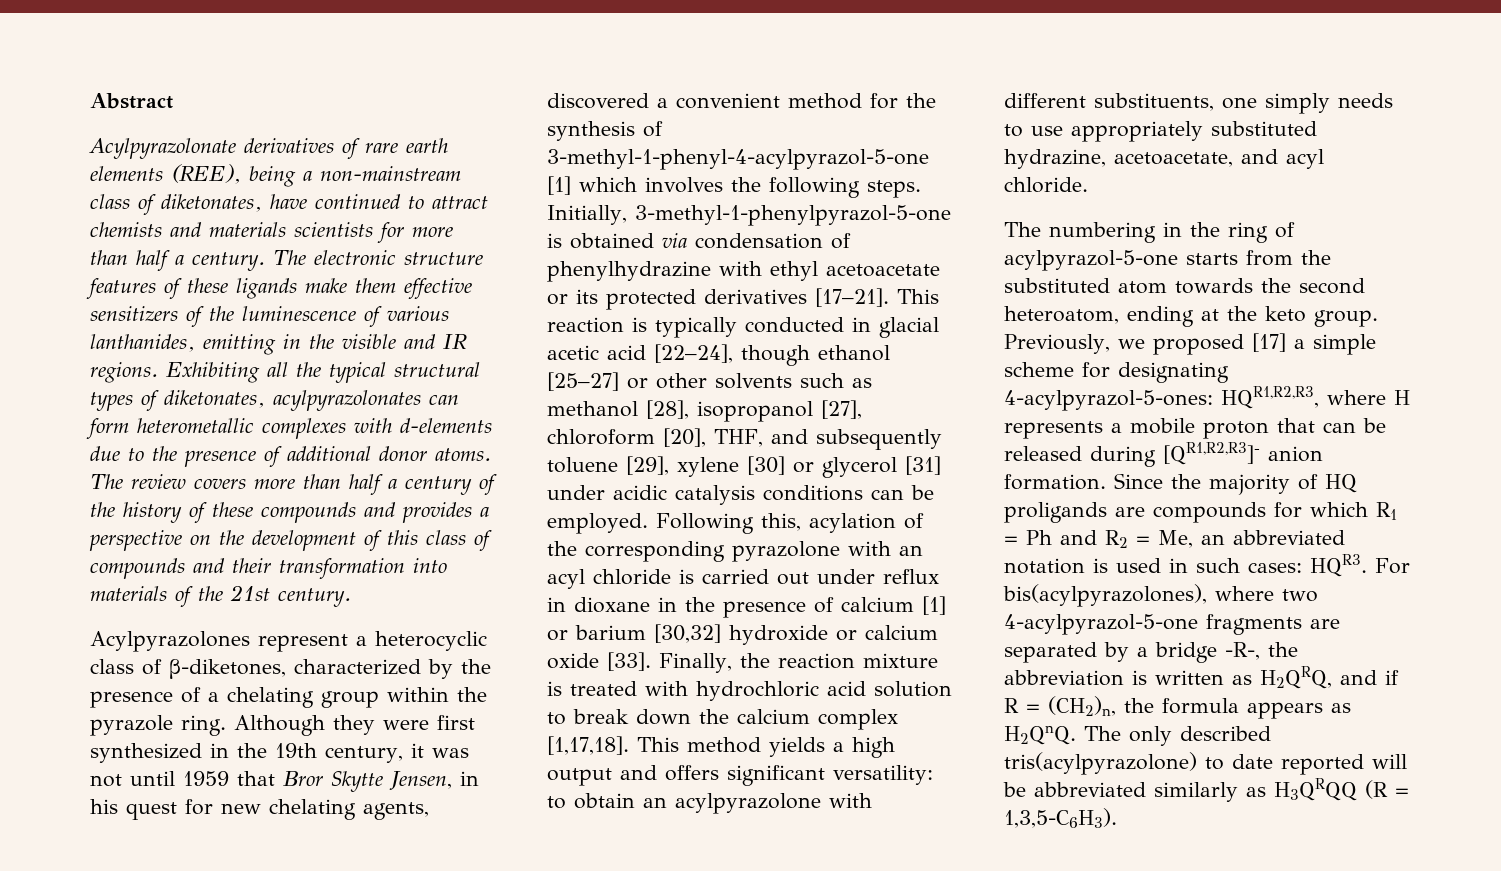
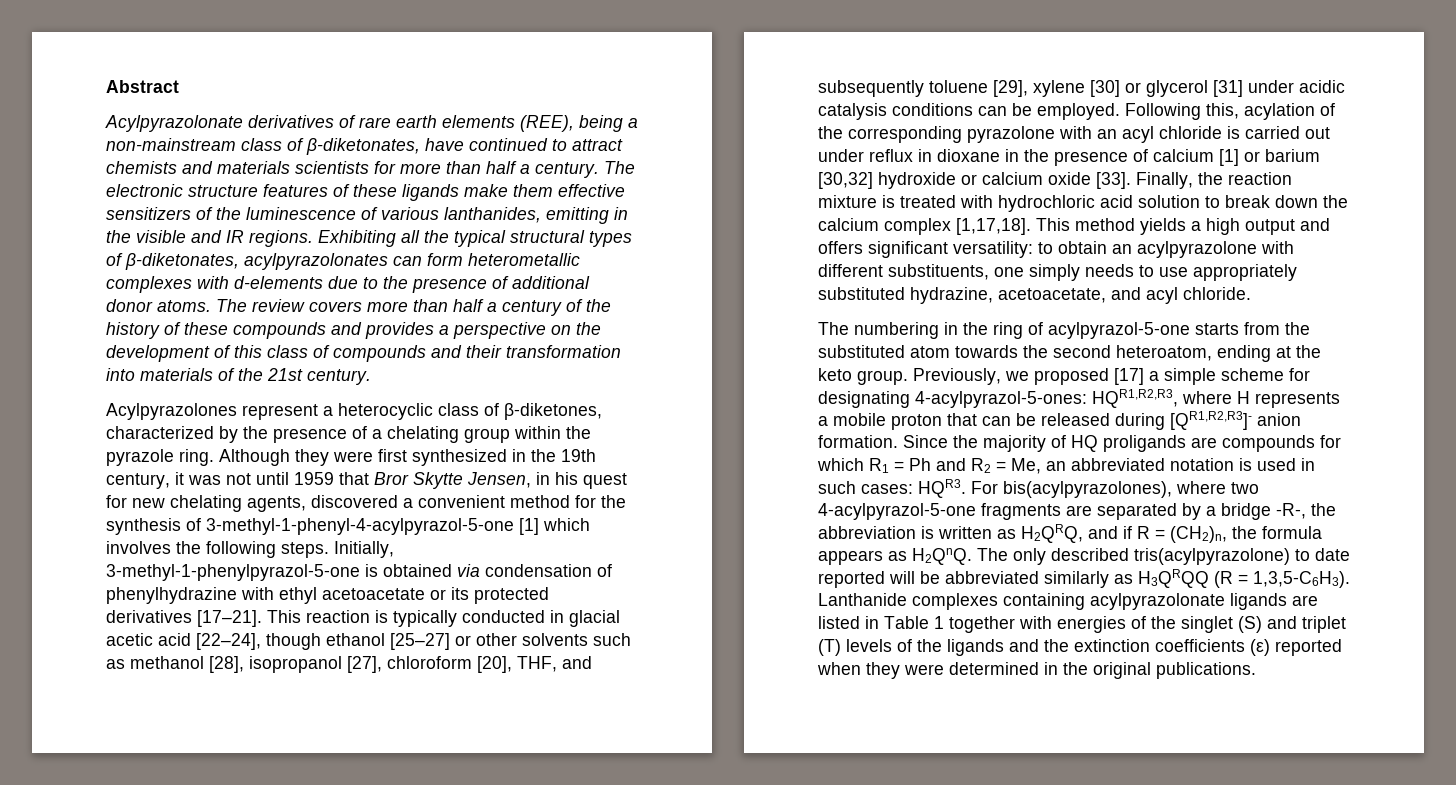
[161,194,262,212] diketonates, -> [306,138,420,155] β-diketonates,
[164,390,265,408] diketonates, -> [125,253,239,270] β-diketonates,
(1117, 818) none -> [818,593,1318,610] [818,616,1346,633] [818,639,1342,656] [817,662,1256,679] Lanthanide complexes containing acylpyrazolonate ligands are listed in Table 1 together with energies of the singlet (S) and triplet (T) levels of the ligands and the extinction coefficients (ε) reported when they were determined in the original publications.

